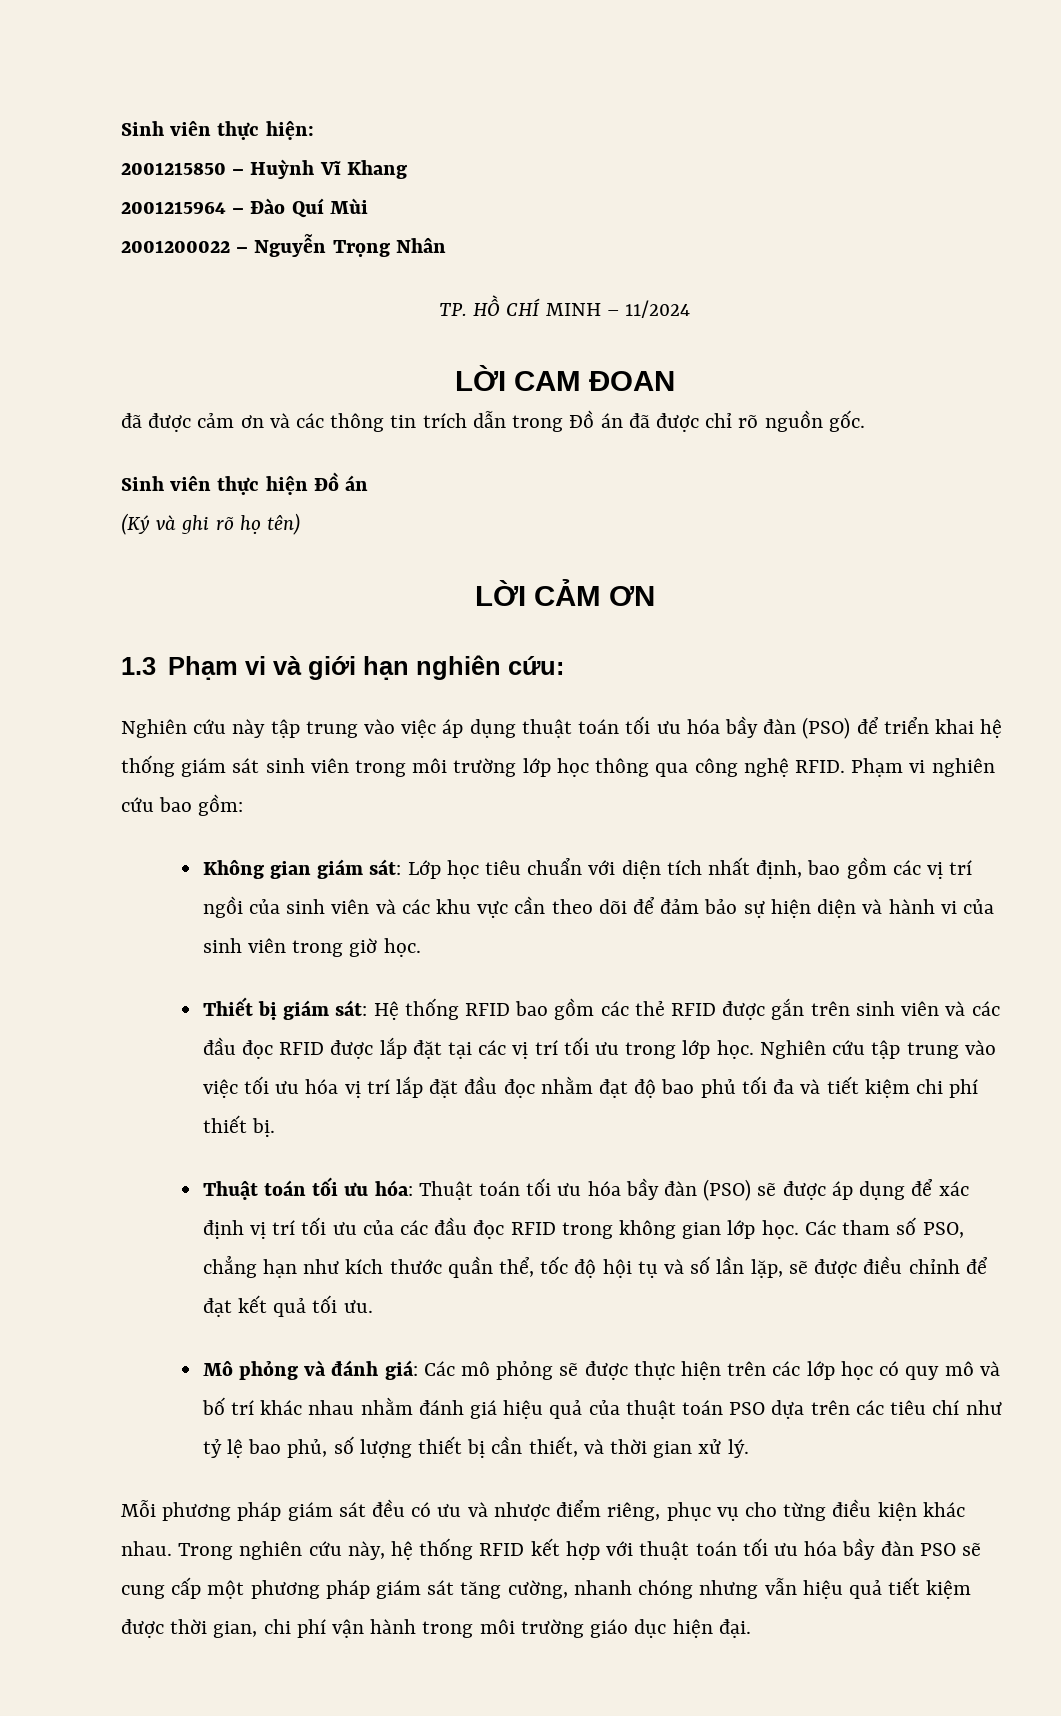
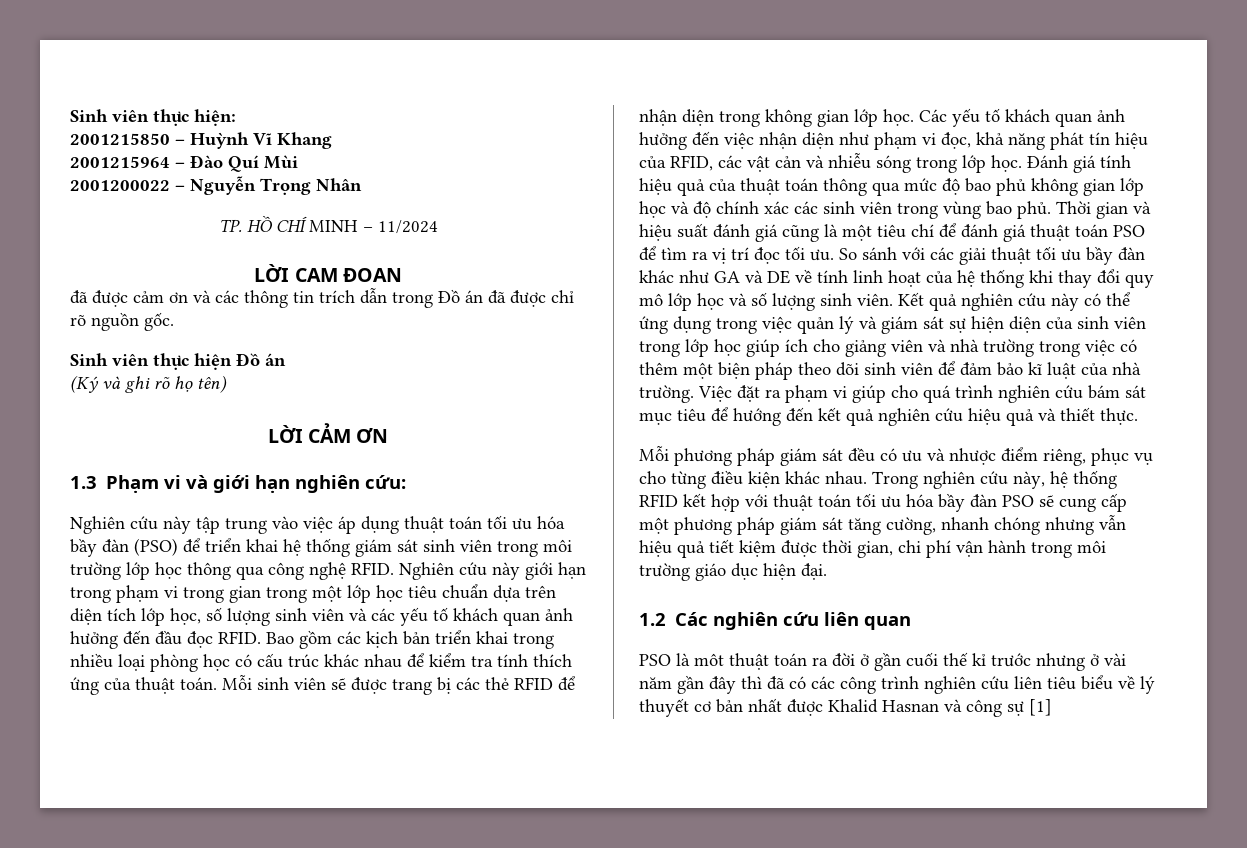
[851,758,995,777] [121,794,244,816] [202,857,973,879] [202,896,994,918] [202,938,421,957] [202,997,1000,1020] [202,1037,996,1059] [202,1076,979,1098] [202,1115,275,1137] [202,1177,969,1201] [202,1217,556,1239] Phạm vi nghiên cứu bao gồm: // Không gian giám sát: Lớp học tiêu chuẩn với diện tích nhất định, bao gồm các vị trí ngồi của sinh viên và các khu vực cần theo dõi để đảm bảo sự hiện diện và hành vi của sinh viên trong giờ học. // Thiết bị giám sát: Hệ thống RFID bao gồm các thẻ RFID được gắn trên sinh viên và các đầu đọc RFID được lắp đặt tại các vị trí tối ưu trong lớp học. Nghiên cứu tập trung vào việc tối ưu hóa vị trí lắp đặt đầu đọc nhằm đạt độ bao phủ tối đa và tiết kiệm chi phí thiết bị. // Thuật toán tối ưu hóa: Thuật toán tối ưu hóa bầy đàn (PSO) sẽ được áp dụng để xác định vị trí tối ưu của các đầu đọc RFID -> [399,562,586,580] [70,584,556,603] [70,607,573,626] [70,630,554,649] [70,653,572,672] [70,675,575,695] [639,109,714,126] Nghiên cứu này giới hạn trong phạm vi trong gian trong một lớp học tiêu chuẩn dựa trên diện tích lớp học, số lượng sinh viên và các yếu tố khách quan ảnh hưởng đến đầu đọc RFID. Bao gồm các kịch bản triển khai trong nhiều loại phòng học có cấu trúc khác nhau để kiểm tra tính thích ứng của thuật toán. Mỗi sinh viên sẽ được trang bị các thẻ RFID để nhận diện
[842,1217,964,1238] [202,1256,988,1278] [202,1295,373,1317] [202,1360,1000,1380] [201,1397,497,1419] tham số PSO, chẳng hạn như kích thước quần thể, tốc độ hội tụ và số lần lặp, sẽ được điều chỉnh để đạt kết quả tối ưu. // Mô phỏng và đánh giá: Các mô phỏng sẽ được thực hiện trên các lớp học có quy mô và bố trí khác nhau nhằm đánh giá -> [952,108,1125,127] [639,131,1148,150] [639,153,1131,173] yếu tố khách quan ảnh hưởng đến việc nhận diện như phạm vi đọc, khả năng phát tín hiệu của RFID, các vật cản và nhiễu sóng trong lớp học. Đánh giá tính
[729,1400,1002,1419] [202,1436,749,1458] PSO dựa trên các tiêu chí như tỷ lệ bao phủ, số lượng thiết bị cần thiết, và thời gian xử lý. -> [823,178,1144,196] [639,201,1151,219] [639,223,1145,242] [639,246,1145,265] [639,269,1154,288] [639,292,1130,311] [639,316,1146,334] [639,339,1137,357] [639,361,1141,380] [639,385,1146,403] [639,407,1138,426] thông qua mức độ bao phủ không gian lớp học và độ chính xác các sinh viên trong vùng bao phủ. Thời gian và hiệu suất đánh giá cũng là một tiêu chí để đánh giá thuật toán PSO để tìm ra vị trí đọc tối ưu. So sánh với các giải thuật tối ưu bầy đàn khác như GA và DE về tính linh hoạt của hệ thống khi thay đổi quy mô lớp học và số lượng sinh viên. Kết quả nghiên cứu này có thể ứng dụng trong việc quản lý và giám sát sự hiện diện của sinh viên trong lớp học giúp ích cho giảng viên và nhà trường trong việc có thêm một biện pháp theo dõi sinh viên để đảm bảo kĩ luật của nhà trường. Việc đặt ra phạm vi giúp cho quá trình nghiên cứu bám sát mục tiêu để hướng đến kết quả nghiên cứu hiệu quả và thiết thực.
(751, 1628) none -> [639,612,912,630] [639,652,1126,671] [639,675,1155,694] [639,698,1052,717] // 1.2 Các nghiên cứu liên quan // PSO là môt thuật toán ra đời ở gần cuối thế kỉ trước nhưng ở vài năm gần đây thì đã có các công trình nghiên cứu liên tiêu biểu về lý thuyết cơ bản nhất được Khalid Hasnan và công sự [1]

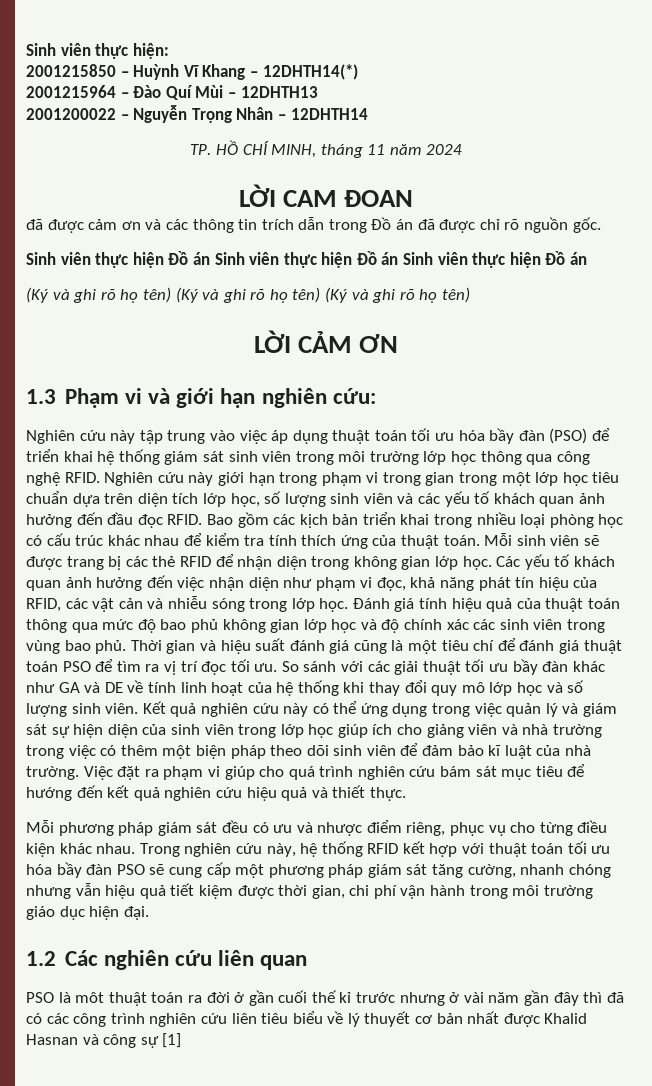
(332, 140) none -> [249,64,358,80] – 12DHTH14(*)
(298, 162) none -> [227,86,318,98] – 12DHTH13
(362, 184) none -> [277,108,368,120] – 12DHTH14
[308,220,438,234] MINH – 11/2024 -> [271,144,462,158] MINH, tháng 11 năm 2024
[70,375,227,393] // (Ký và ghi rõ họ tên) -> [214,251,588,268] [26,287,471,303] Sinh viên thực hiện Đồ án Sinh viên thực hiện Đồ án // (Ký và ghi rõ họ tên) (Ký và ghi rõ họ tên) (Ký và ghi rõ họ tên)

